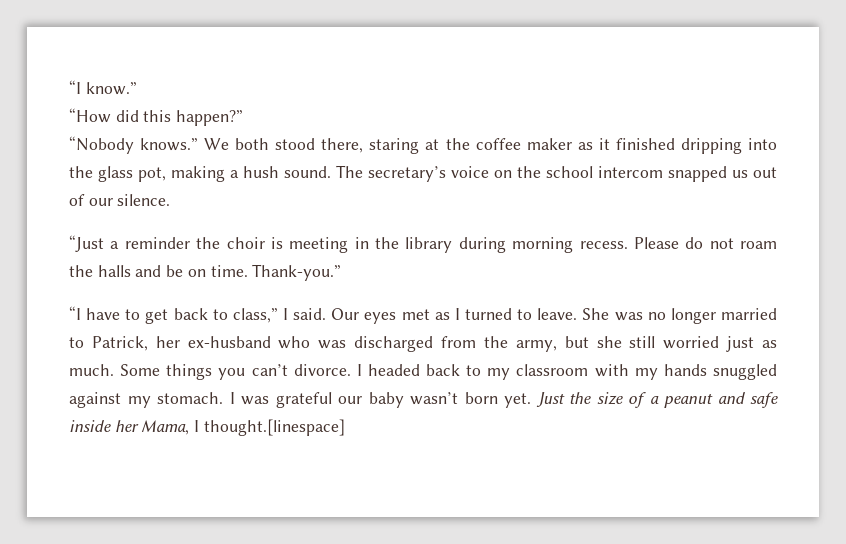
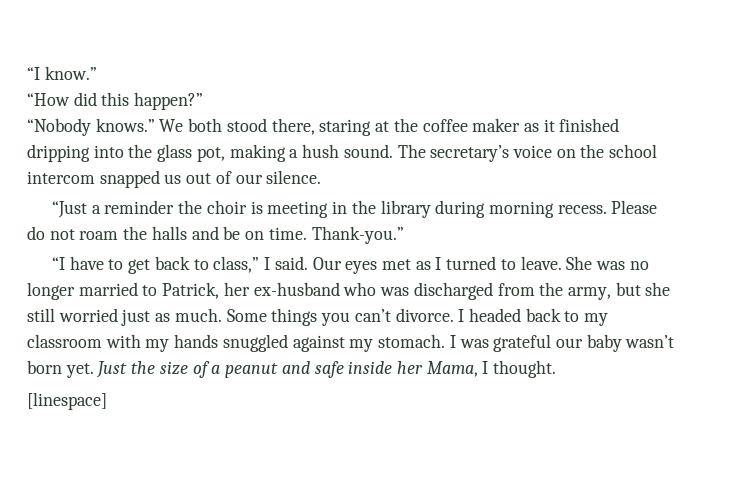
[203,419,345,436] thought.[linespace] -> [493,360,557,378] [27,392,107,410] thought. // [linespace]

